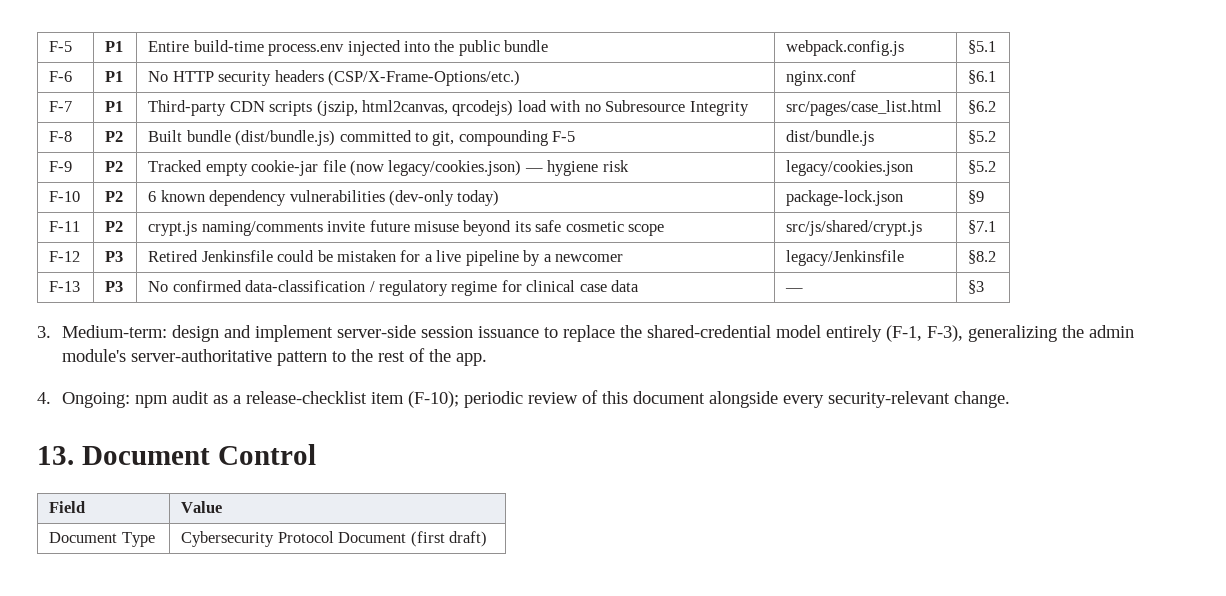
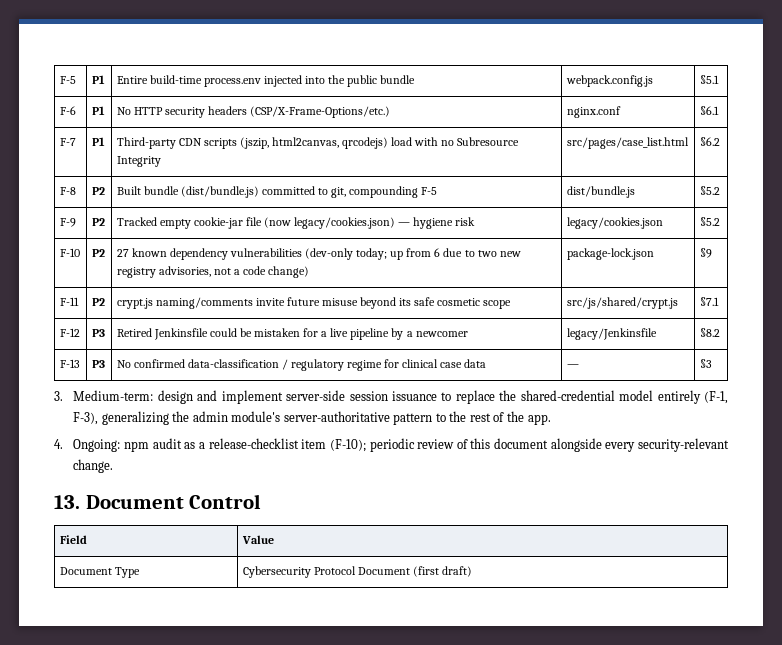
[148,191,157,202] 6 -> [116,249,129,257] 27
[457,190,500,206] today) -> [356,248,521,260] [116,266,310,278] today; up from 6 due to two new registry advisories, not a code change)

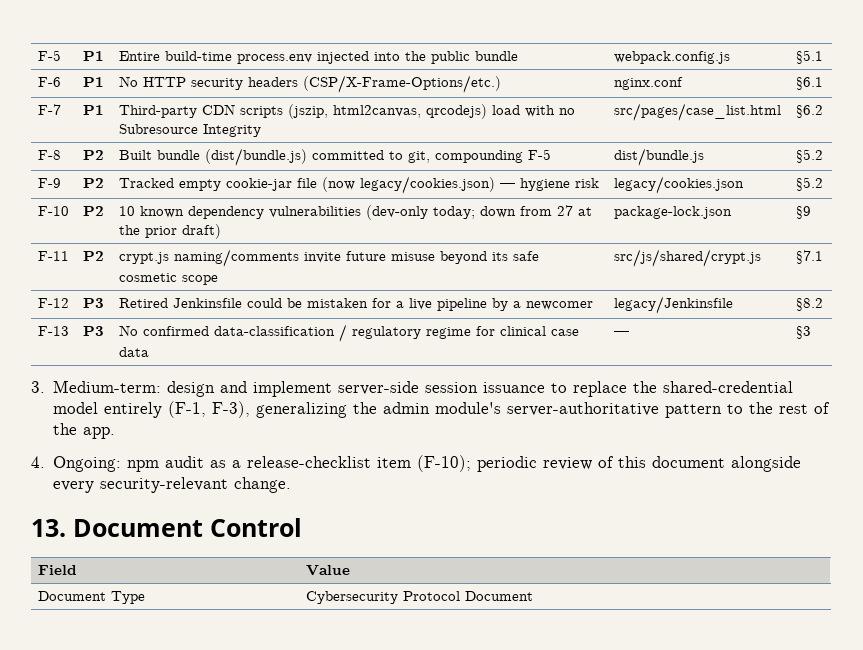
[116,249,129,257] 27 -> [118,206,135,216] 10
[390,248,521,260] [116,266,310,278] up from 6 due to two new registry advisories, not a code change) -> [479,205,592,218] [118,224,221,239] down from 27 at the prior draft)
[412,566,472,577] (first draft) -> (533, 596) none

